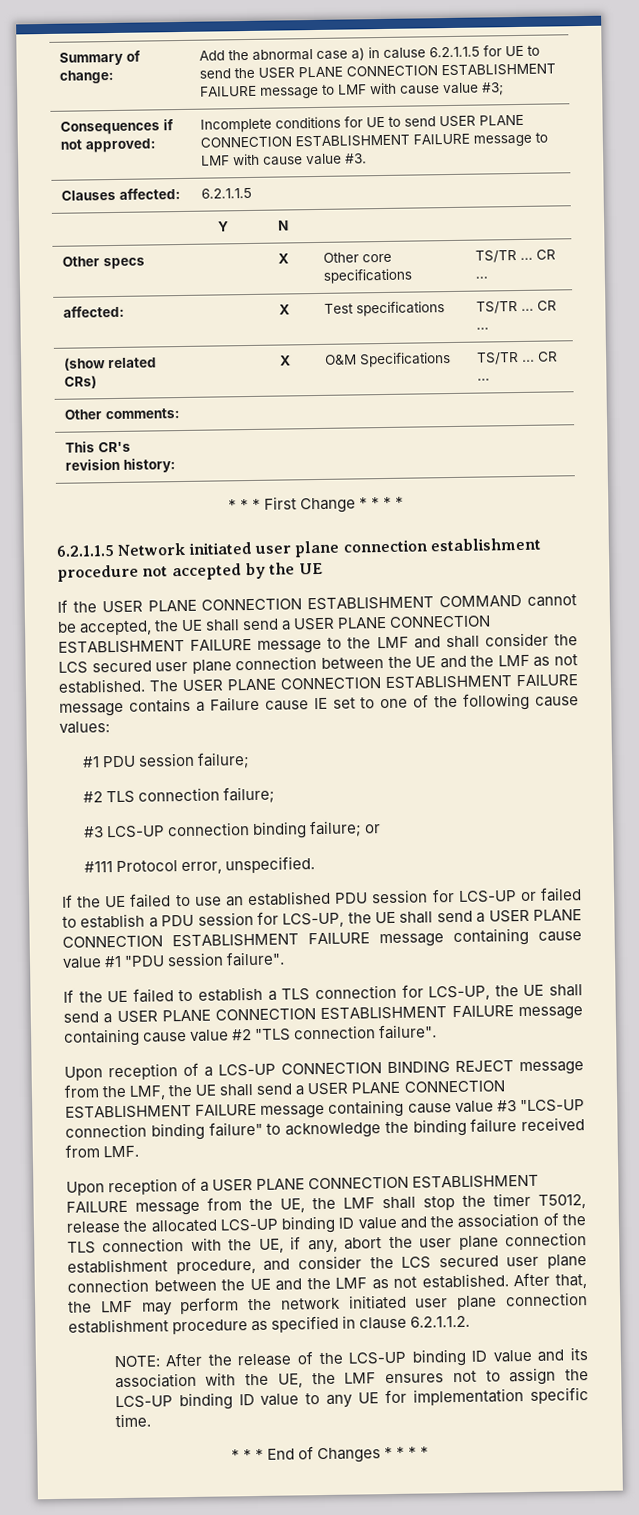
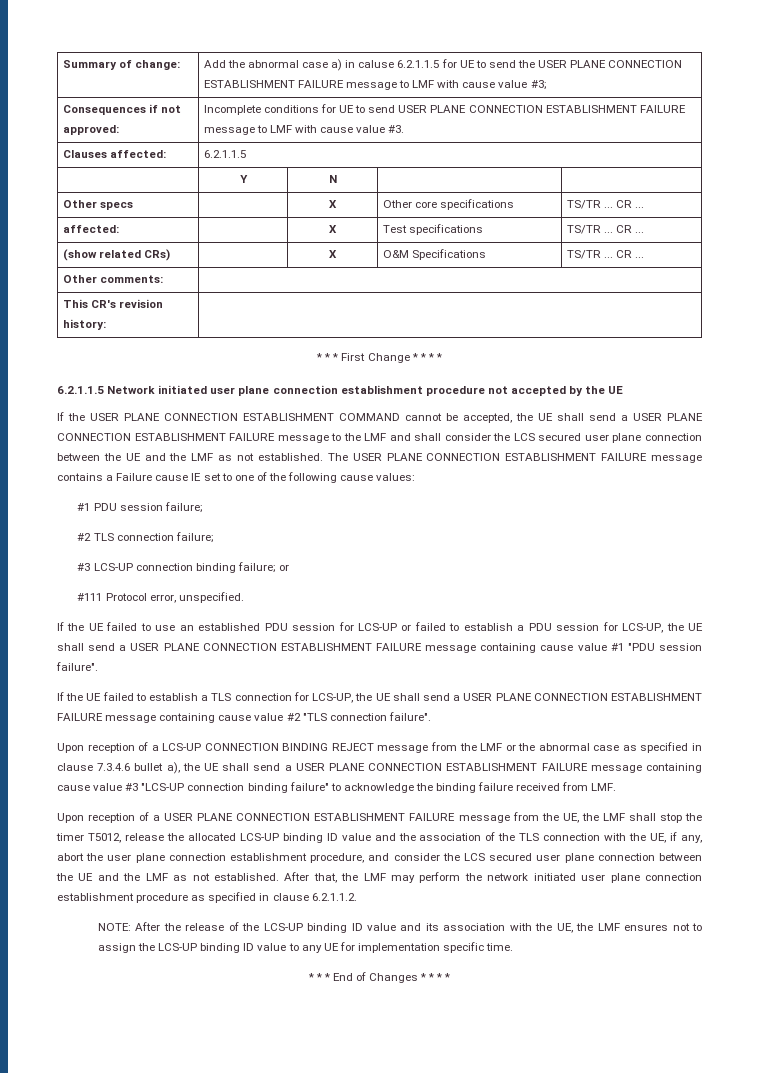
[129,1085,167,1100] LMF, -> [480,742,702,753] [57,762,180,774] LMF or the abnormal case as specified in clause 7.3.4.6 bullet a),

